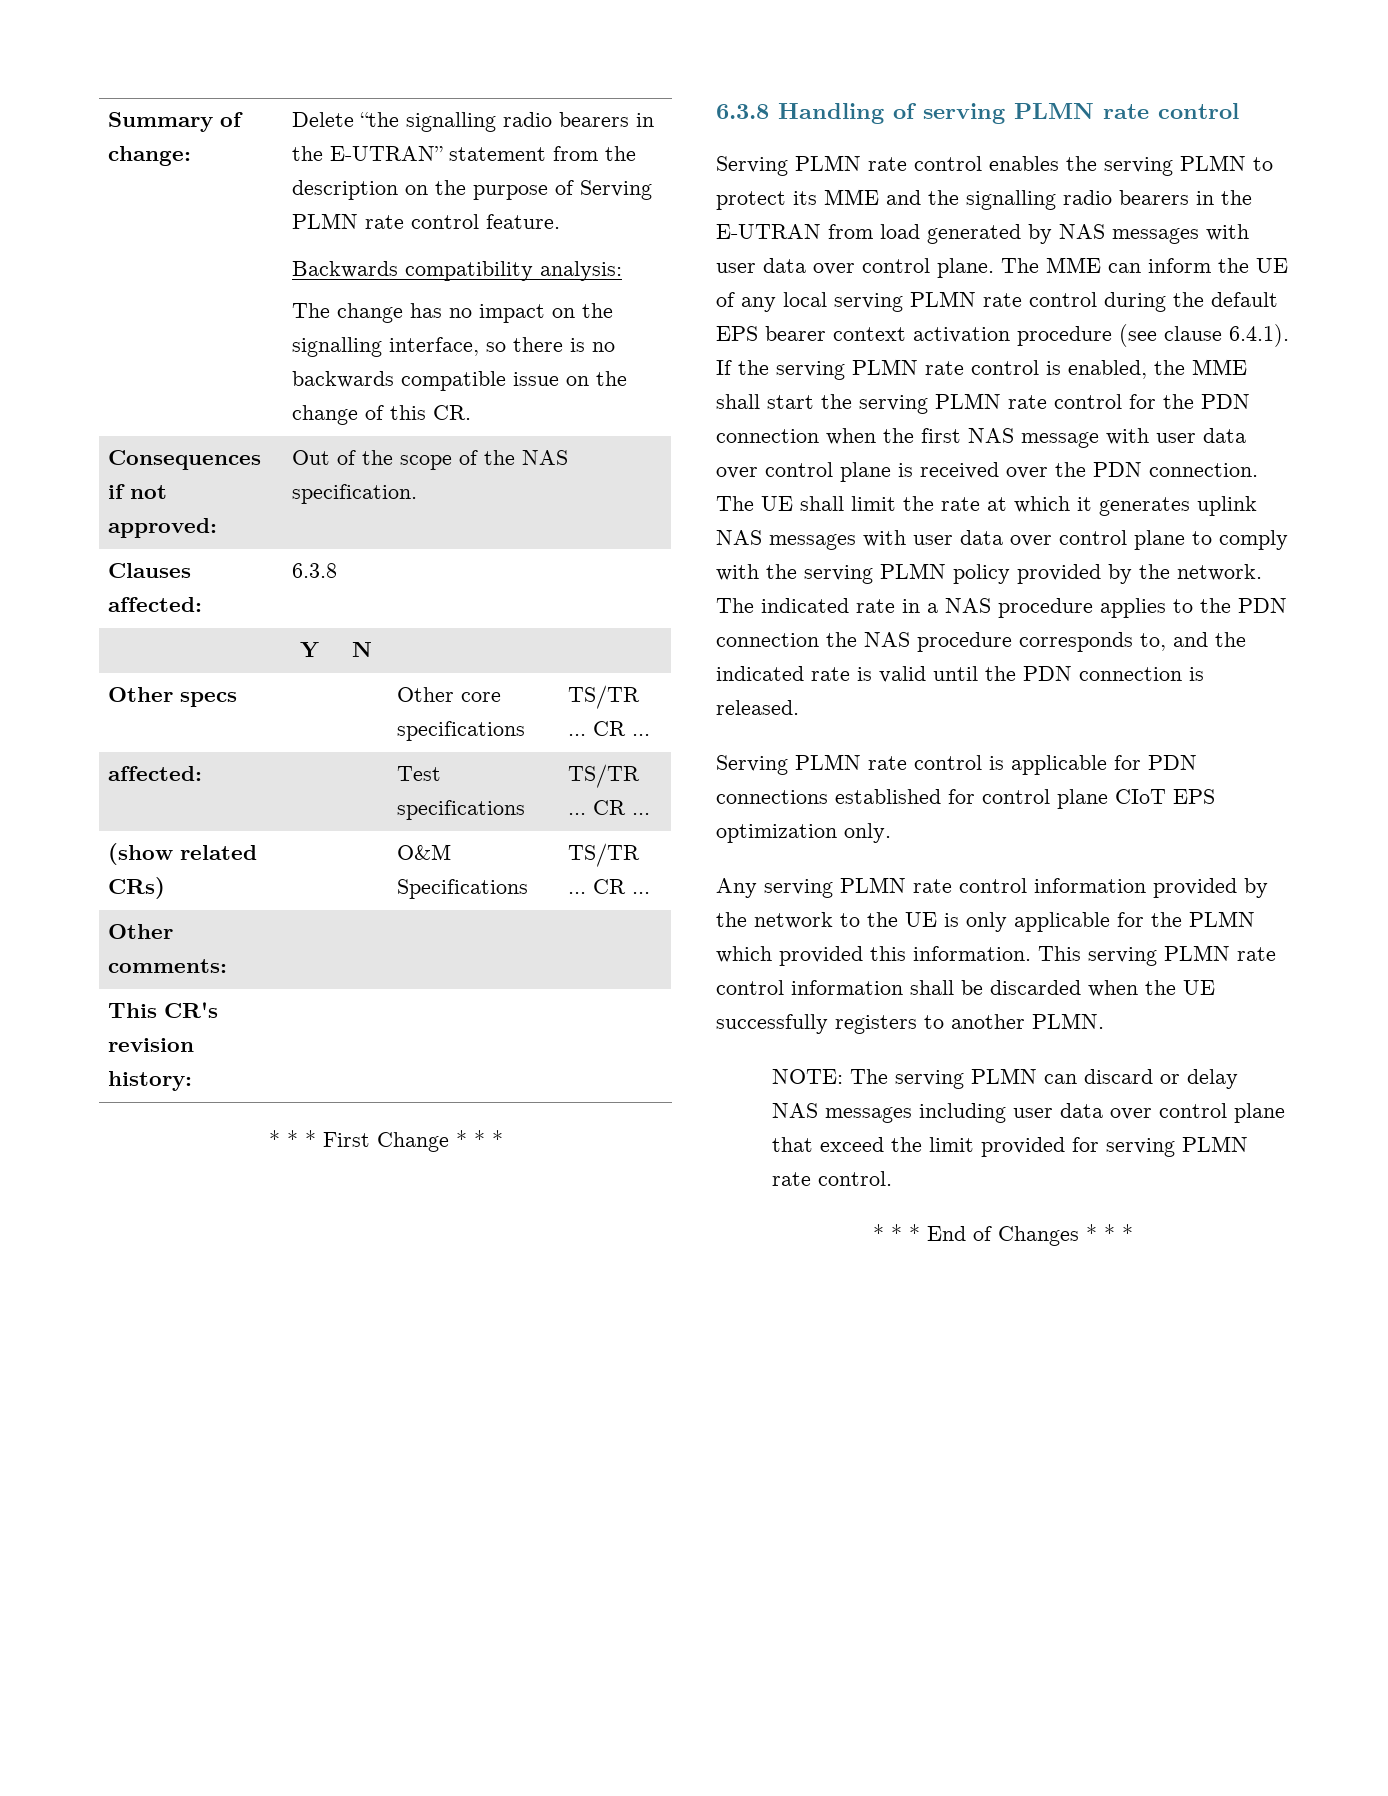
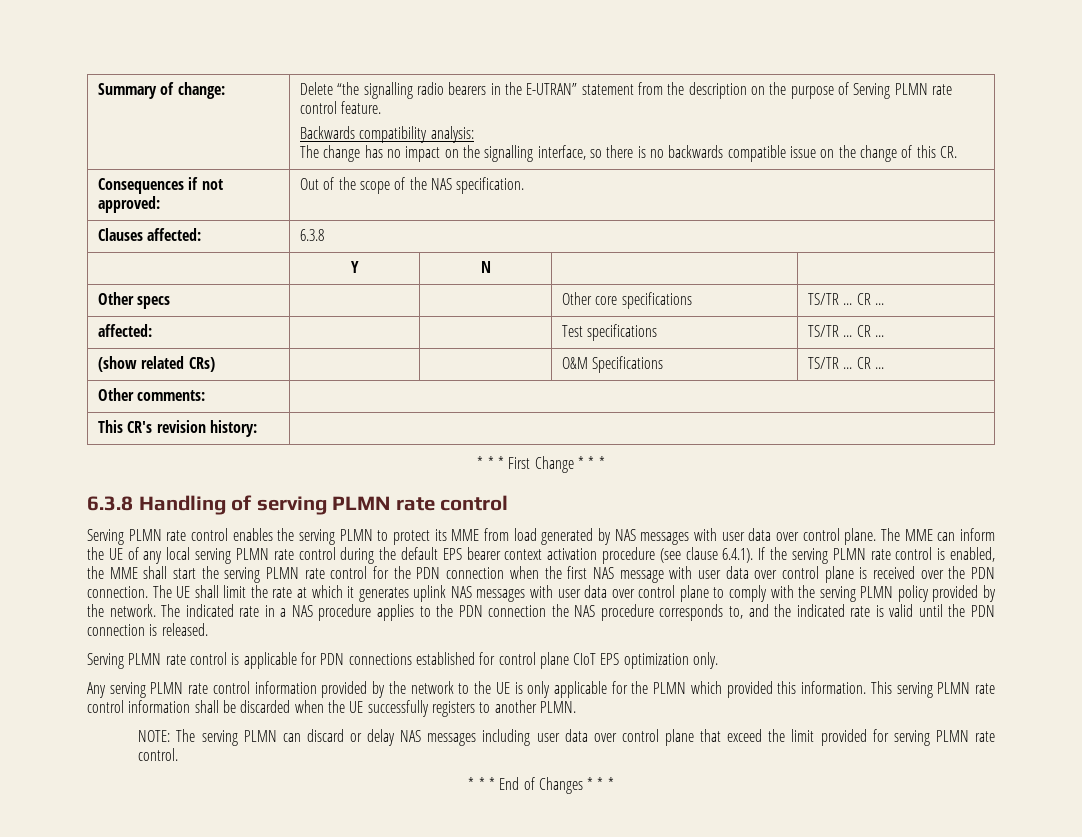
[886,190,1252,210] [716,224,821,239] and the signalling radio bearers in the E-UTRAN -> (480, 535) none

